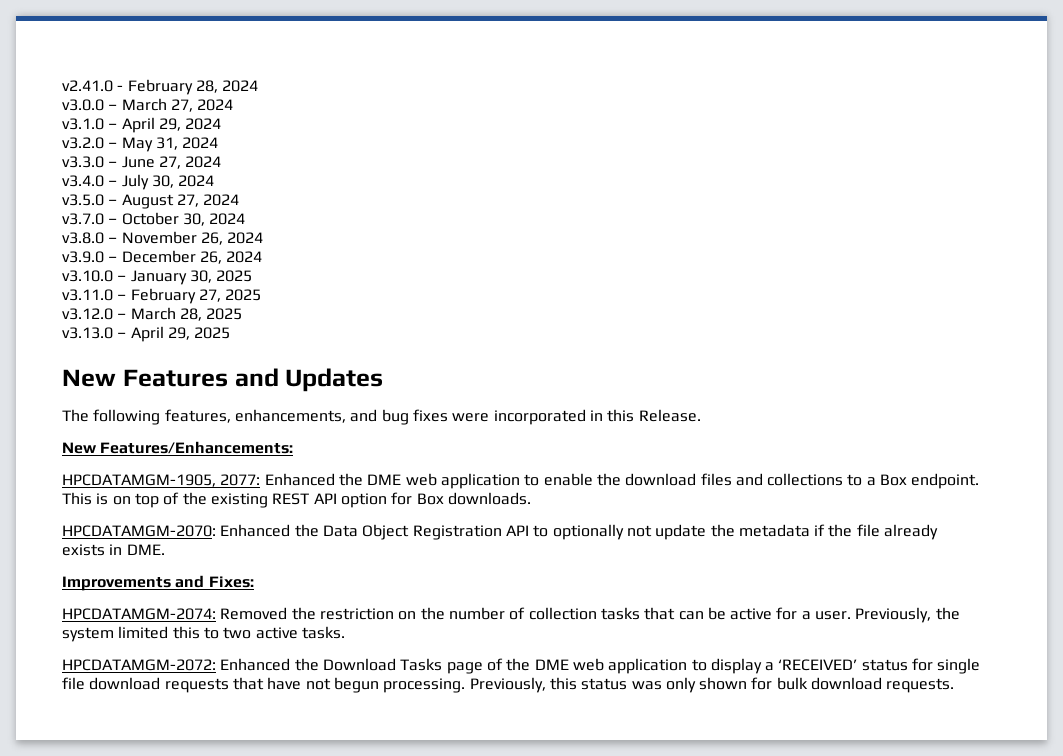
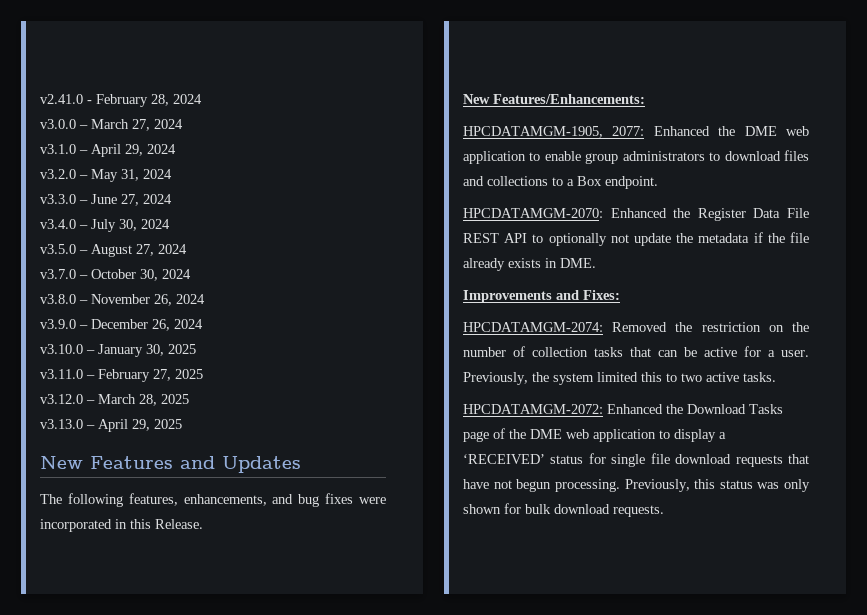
[596,473,621,486] the -> [585,151,721,164] group administrators to
[62,492,531,508] This is on top of the existing REST API option for Box downloads. -> (658, 182) none
[322,524,502,540] Data Object Registration -> [697,208,809,221] [463,233,499,243] Register Data File REST

